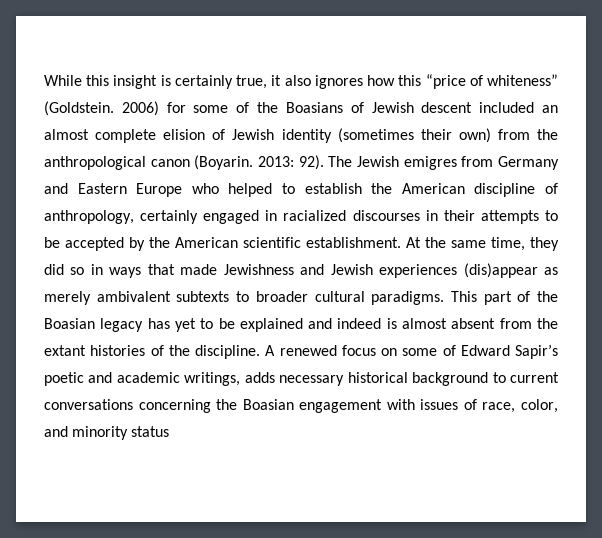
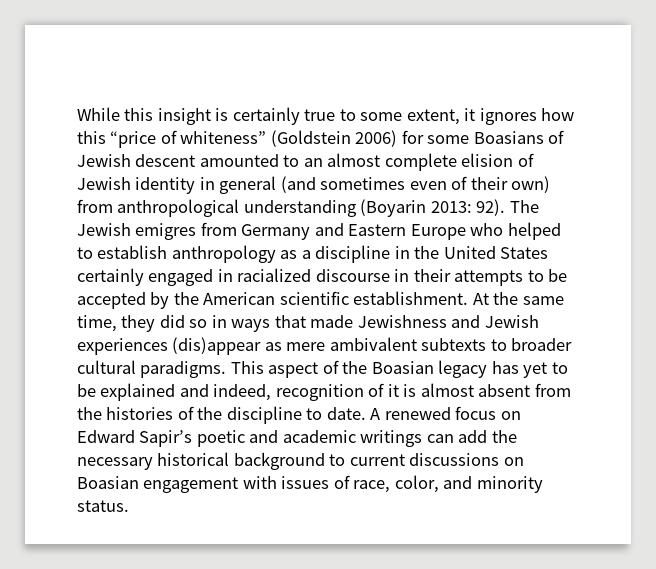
[236,75,311,89] true, it also -> [304,108,476,125] true to some extent, it
[44,101,114,116] (Goldstein. -> [270,130,351,147] (Goldstein
[236,102,279,113] of the -> (470, 139) none
[479,102,535,113] included -> [199,154,300,167] amounted to
[337,128,559,143] [44,155,254,170] (sometimes their own) from the anthropological canon (Boyarin. -> [199,176,551,194] [77,199,427,217] in general (and sometimes even of their own) from anthropological understanding (Boyarin
[371,183,558,197] [44,210,134,224] the American discipline of anthropology, -> [171,245,549,263] anthropology as a discipline in the United States
[352,210,420,221] discourses -> [315,269,390,282] discourse
[44,291,91,305] merely -> [286,342,326,351] mere
[483,291,512,305] part -> [268,362,319,378] aspect
[337,318,382,329] indeed -> [213,383,399,401] indeed, recognition of it
[44,345,86,356] extant -> (102, 413) none
[195,345,260,359] discipline. -> [226,406,366,424] discipline to date.
[402,345,456,356] some of -> (521, 415) none
[184,372,275,386] writings, adds -> [360,430,517,447] writings can add the
[44,399,238,413] conversations concerning the -> [409,453,524,466] discussions on
[131,426,170,437] status -> [77,500,129,512] status.

